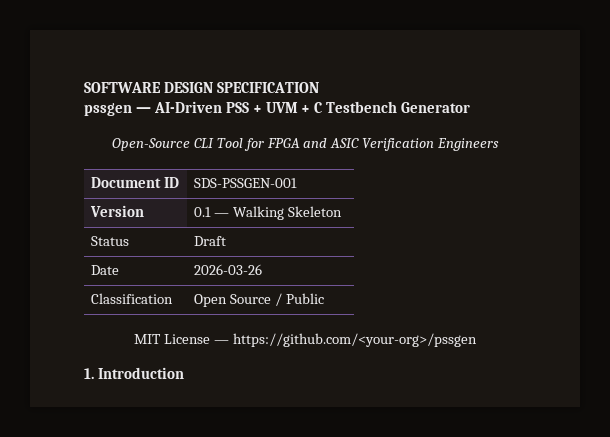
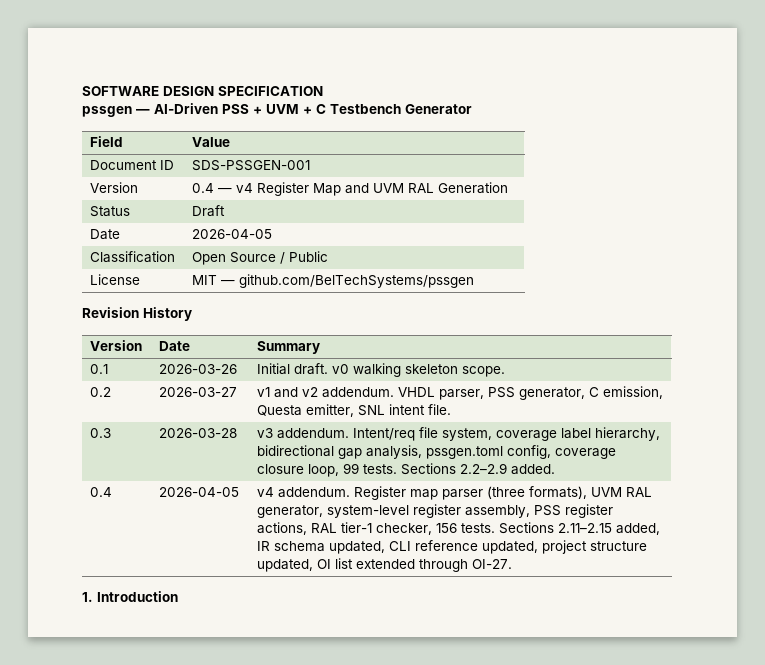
[111,138,500,151] [90,177,179,188] [193,178,297,188] [89,205,144,217] [193,206,342,220] // Open-Source CLI Tool for FPGA and ASIC Verification Engineers // Document ID | SDS-PSSGEN-001 // Version | 0.1 — Walking Skeleton -> [90,136,124,147] [192,137,231,147] [90,160,175,170] [192,160,311,171] [90,182,139,193] [192,182,509,196] // Field | Value // Document ID | SDS-PSSGEN-001 // Version | 0.4 — v4 Register Map and UVM RAL Generation
[193,264,262,275] 2026-03-26 -> [192,229,273,239] 2026-04-05
[134,333,477,347] // MIT License — https://github.com/<your-org>/pssgen -> [90,274,141,285] [192,274,475,288] [82,307,192,321] [90,340,143,351] [159,341,191,351] [257,341,321,354] [90,364,109,374] [159,364,238,374] [257,363,506,377] [90,387,112,397] [159,387,238,397] [257,386,664,400] [257,404,452,417] [90,428,112,438] [159,428,238,438] [257,427,661,441] [257,445,617,459] [257,463,556,477] [90,487,113,497] [159,487,240,497] [257,486,653,500] [257,504,614,518] [257,522,661,535] [257,540,648,554] [257,558,513,572] // License | MIT — github.com/BelTechSystems/pssgen // Revision History // Version | Date | Summary // 0.1 | 2026-03-26 | Initial draft. v0 walking skeleton scope. // 0.2 | 2026-03-27 | v1 and v2 addendum. VHDL parser, PSS generator, C emission, Questa emitter, SNL intent file. // 0.3 | 2026-03-28 | v3 addendum. Intent/req file system, coverage label hierarchy, bidirectional gap analysis, pssgen.toml config, coverage closure loop, 99 tests. Sections 2.2–2.9 added. // 0.4 | 2026-04-05 | v4 addendum. Register map parser (three formats), UVM RAL generator, system-level register assembly, PSS register actions, RAL tier-1 checker, 156 tests. Sections 2.11–2.15 added, IR schema updated, CLI reference updated, project structure updated, OI list extended through OI-27.

